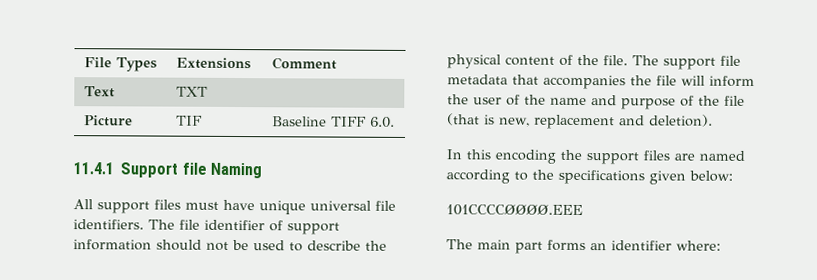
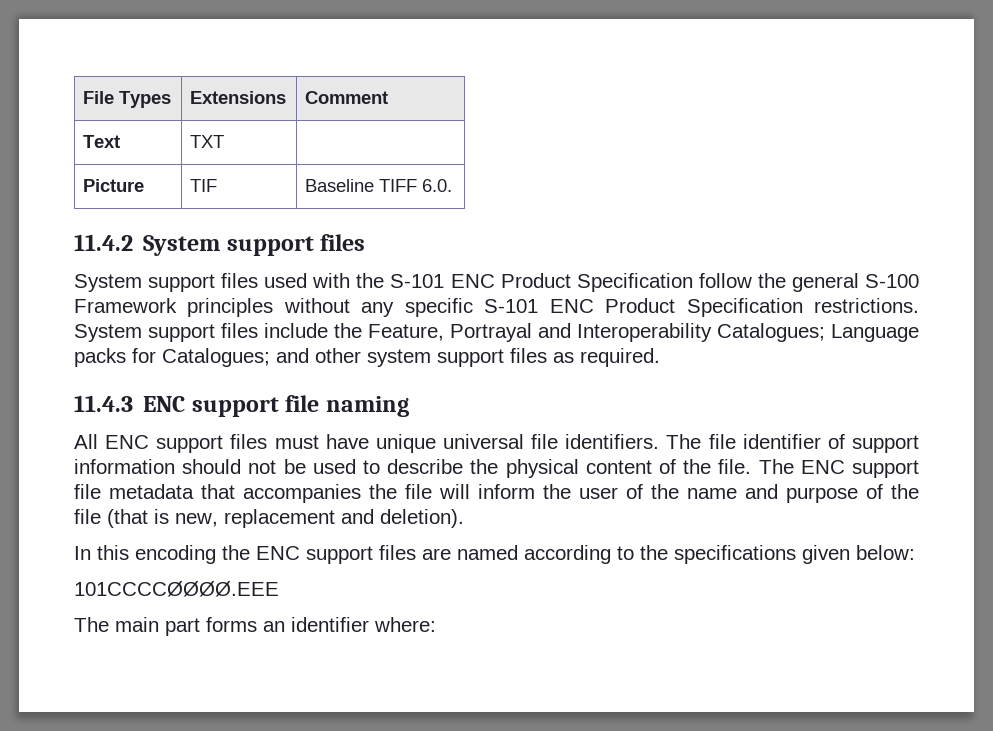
[73,162,263,179] 11.4.1 Support file Naming -> [74,234,366,256] [74,273,920,292] [74,298,920,317] [74,323,919,342] [74,348,660,367] [74,395,409,417] 11.4.2 System support files // System support files used with the S-101 ENC Product Specification follow the general S-100 Framework principles without any specific S-101 ENC Product Specification restrictions. System support files include the Feature, Portrayal and Interoperability Catalogues; Language packs for Catalogues; and other system support files as required. // 11.4.3 ENC support file naming
(93, 204) none -> [105,435,150,449] ENC
(659, 60) none -> [800,460,845,474] ENC
(582, 154) none -> [256,546,300,560] ENC

